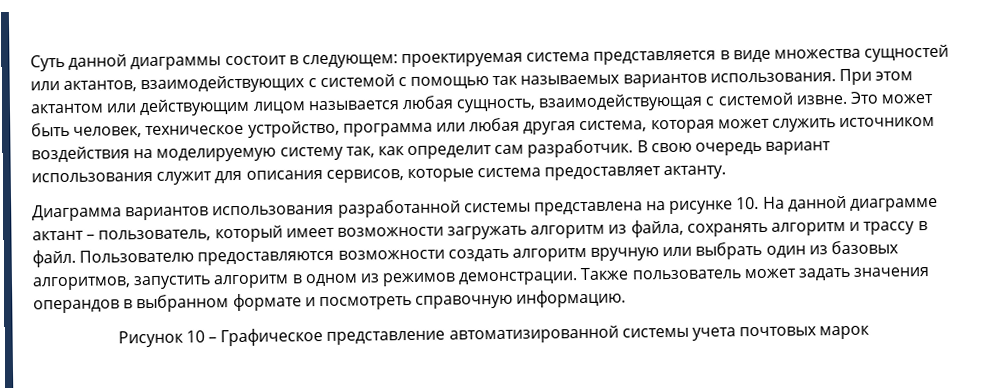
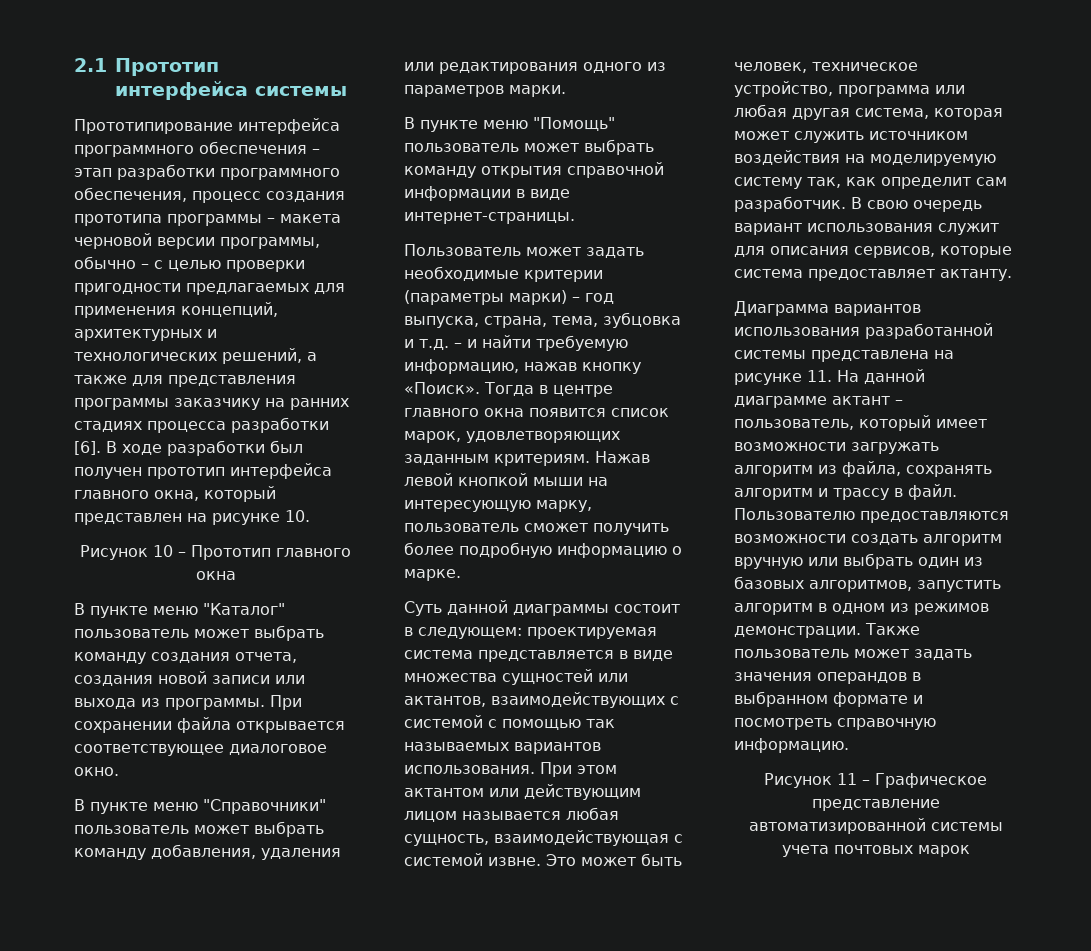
(30, 63) none -> [74,58,219,76] [115,81,347,100] [74,118,340,134] [74,141,320,157] [74,164,340,180] [74,187,345,203] [74,214,341,226] [74,233,320,249] [74,256,305,272] [74,283,345,295] [74,302,278,318] [74,329,217,341] [74,348,317,364] [74,375,296,387] [74,398,349,410] [74,417,329,433] [74,440,303,456] [74,463,332,479] [74,486,276,502] [74,510,310,525] [80,545,351,560] [195,571,236,580] [74,603,285,618] [74,625,324,641] [74,652,297,664] [74,671,305,686] [74,695,302,710] [74,717,345,733] [74,744,327,756] [74,767,119,776] [74,799,326,814] [74,821,324,837] [74,844,341,860] [404,62,666,74] [404,85,566,97] [404,117,615,132] [404,139,654,155] [404,162,664,178] [404,186,570,201] [404,212,575,224] [404,244,644,258] [404,266,603,282] [404,290,614,305] [404,312,681,328] [404,335,628,351] [404,359,641,374] [404,382,613,397] [404,408,669,417] [404,431,620,443] [404,451,650,466] [404,473,608,486] [404,500,592,512] [404,523,669,535] [404,542,682,558] [404,569,461,581] 2.1 Прототип интерфейса системы // Прототипирование интерфейса программного обеспечения – этап разработки программного обеспечения, процесс создания прототипа программы – макета черновой версии программы, обычно – с целью проверки пригодности предлагаемых для применения концепций, архитектурных и технологических решений, а также для представления программы заказчику на ранних стадиях процесса разработки [6]. В ходе разработки был получен прототип интерфейса главного окна, который представлен на рисунке 10. // Рисунок 10 – Прототип главного окна // В пункте меню "Каталог" пользователь может выбрать команду создания отчета, создания новой записи или выхода из программы. При сохранении файла открывается соответствующее диалоговое окно. // В пункте меню "Справочники" пользователь может выбрать команду добавления, удаления или редактирования одного из параметров марки. // В пункте меню "Помощь" пользователь может выбрать команду открытия справочной информации в виде интернет-страницы. // Пользователь может задать необходимые критерии (параметры марки) – год выпуска, страна, тема, зубцовка и т.д. – и найти требуемую информацию, нажав кнопку «Поиск». Тогда в центре главного окна появится список марок, удовлетворяющих заданным критериям. Нажав левой кнопкой мыши на интересующую марку, пользователь сможет получить более подробную информацию о марке. //
[736,196,760,210] 10. -> [807,370,832,382] 11.
[185,330,205,343] 10 -> [837,773,857,785] 11

